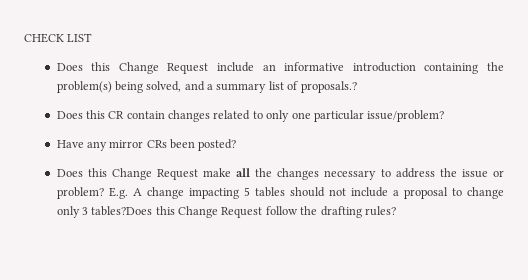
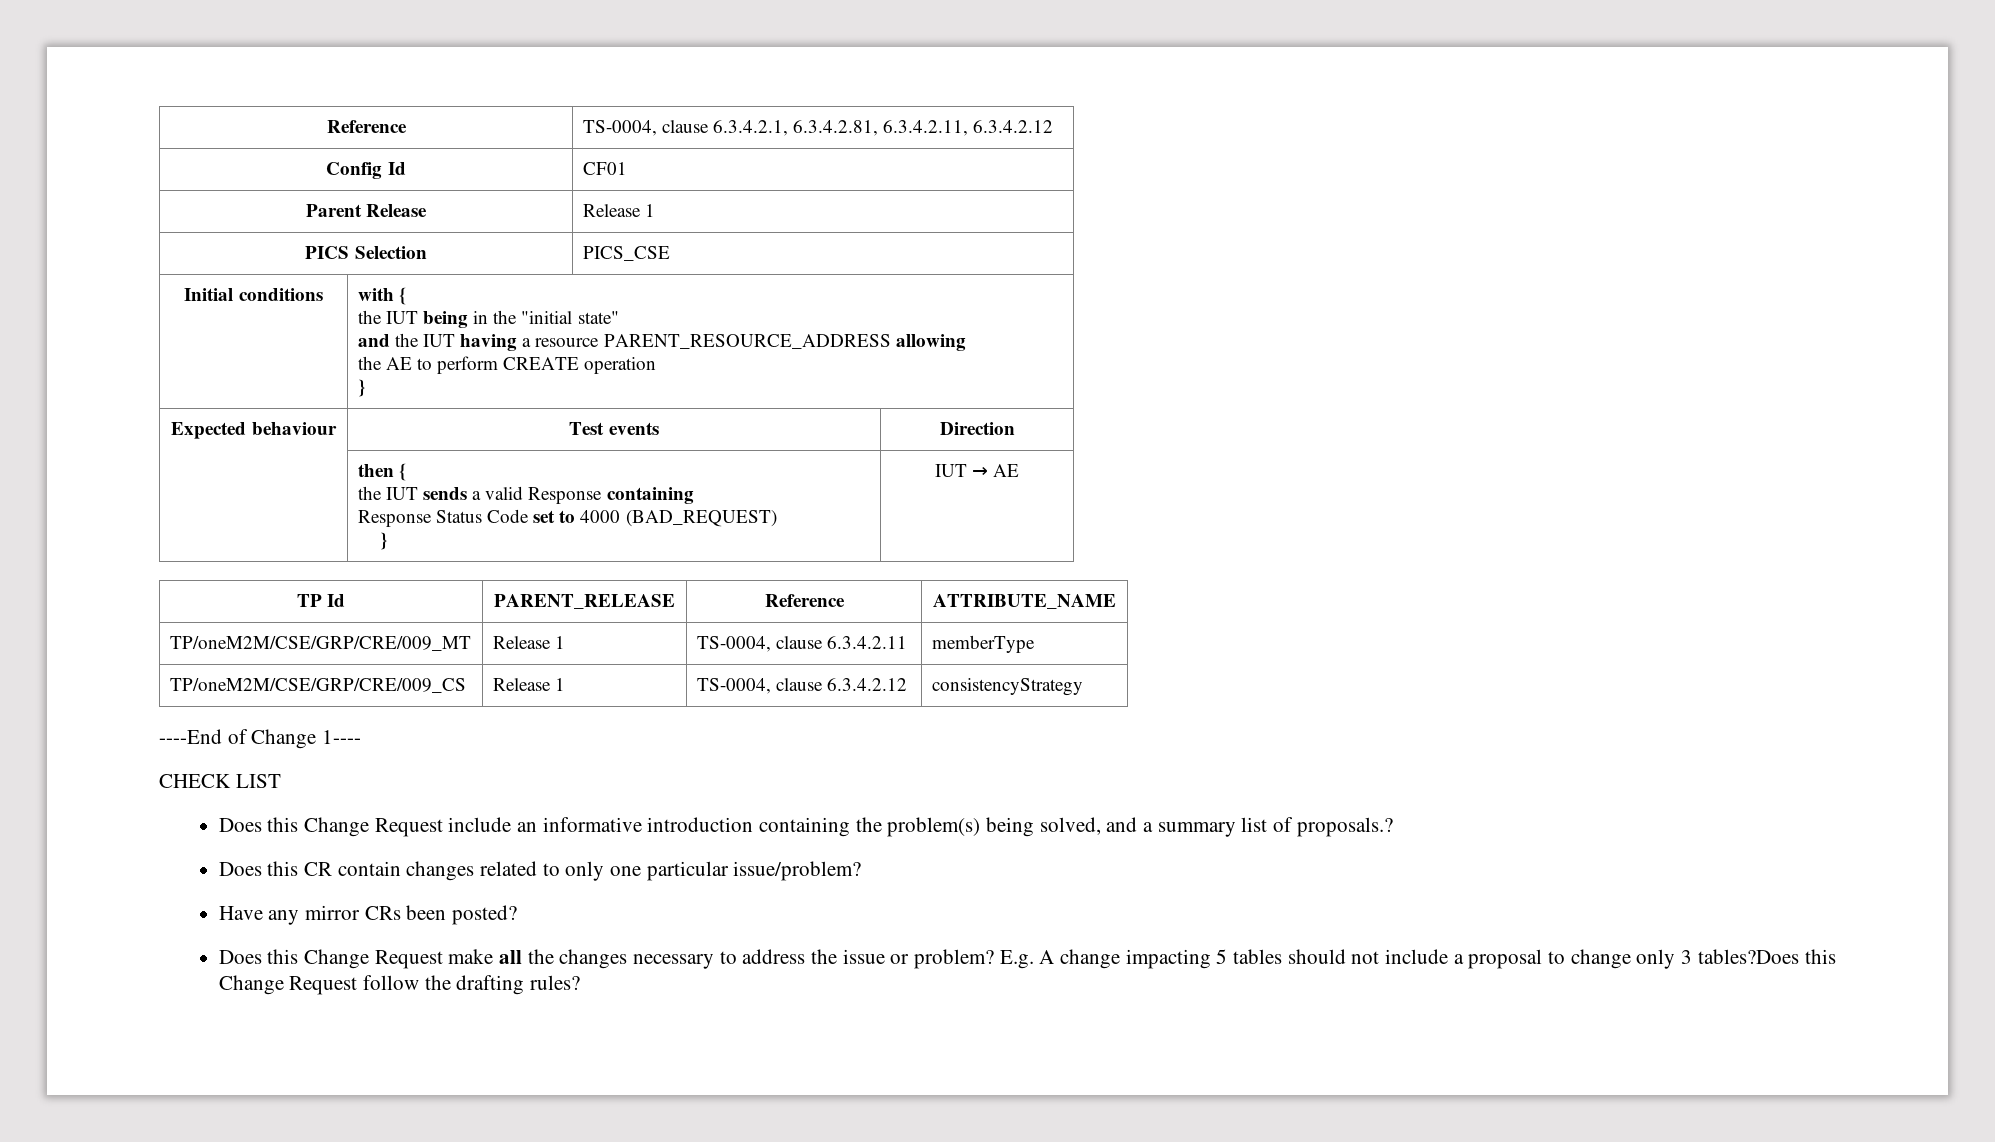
(24, 38) none -> [326,120,407,133] [582,120,1054,136] [326,162,406,179] [582,162,627,175] [305,204,428,217] [582,204,655,217] [305,246,427,259] [582,246,670,261] [184,288,323,301] [357,287,406,305] [357,310,619,328] [357,333,966,351] [357,356,657,374] [357,379,366,397] [171,422,337,439] [569,422,659,435] [939,422,1015,435] [357,463,406,481] [357,486,694,504] [357,509,777,527] [379,532,388,550] [934,464,1020,477] [296,594,346,607] [494,594,675,609] [764,594,845,607] [933,594,1116,609] [169,636,471,651] [492,636,565,649] [696,636,908,652] [931,635,1035,653] [169,678,466,693] [492,678,565,691] [696,678,908,694] [931,678,1083,696] [159,729,362,749] Reference | TS-0004, clause 6.3.4.2.1, 6.3.4.2.81, 6.3.4.2.11, 6.3.4.2.12 // Config Id | CF01 // Parent Release | Release 1 // PICS Selection | PICS_CSE // Initial conditions | with { // the IUT being in the "initial state" // and the IUT having a resource PARENT_RESOURCE_ADDRESS allowing // the AE to perform CREATE operation // } // Expected behaviour | Test events | Direction // | then { // the IUT sends a valid Response containing // Response Status Code set to 4000 (BAD_REQUEST) // } | IUT → AE // TP Id | PARENT_RELEASE | Reference | ATTRIBUTE_NAME // TP/oneM2M/CSE/GRP/CRE/009_MT | Release 1 | TS-0004, clause 6.3.4.2.11 | memberType // TP/oneM2M/CSE/GRP/CRE/009_CS | Release 1 | TS-0004, clause 6.3.4.2.12 | consistencyStrategy // ----End of Change 1---- //

